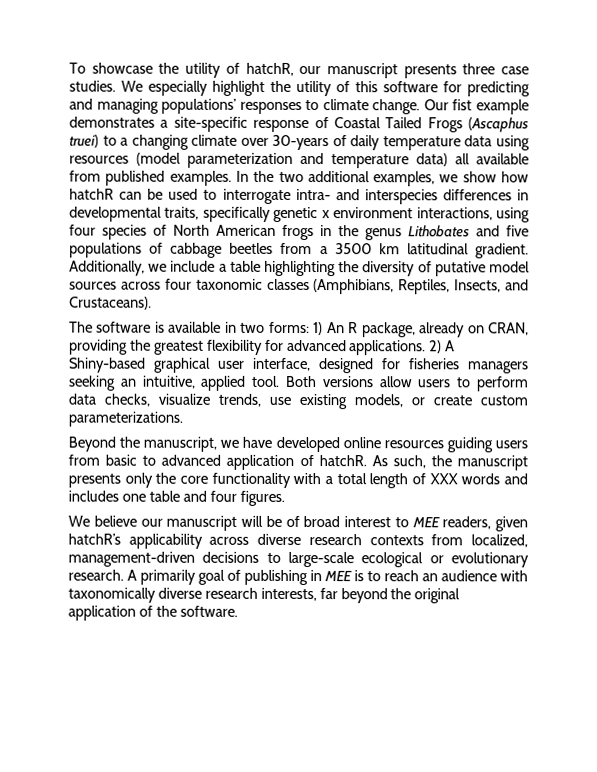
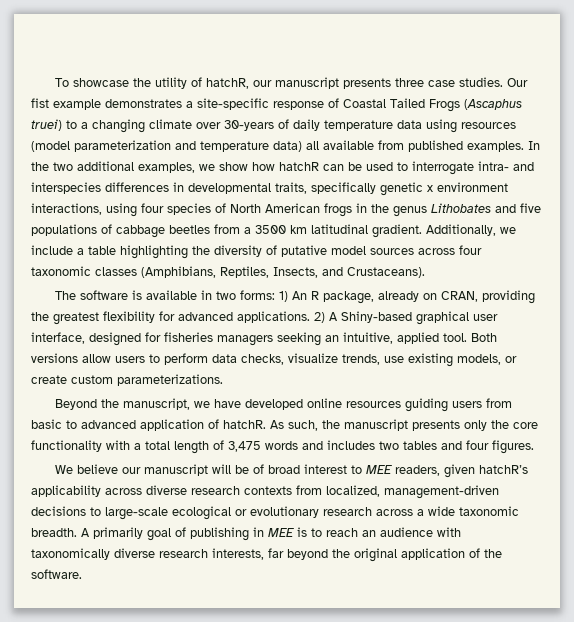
[121,80,530,97] [69,98,421,115] We especially highlight the utility of this software for predicting and managing populations’ responses to climate change. -> (504, 82) none
[429,473,458,485] XXX -> [228,441,261,452] 3,475
[121,490,180,502] one table -> [379,441,437,450] two tables
[68,569,124,581] research. -> [323,506,519,516] [31,528,77,537] research across a wide taxonomic breadth.

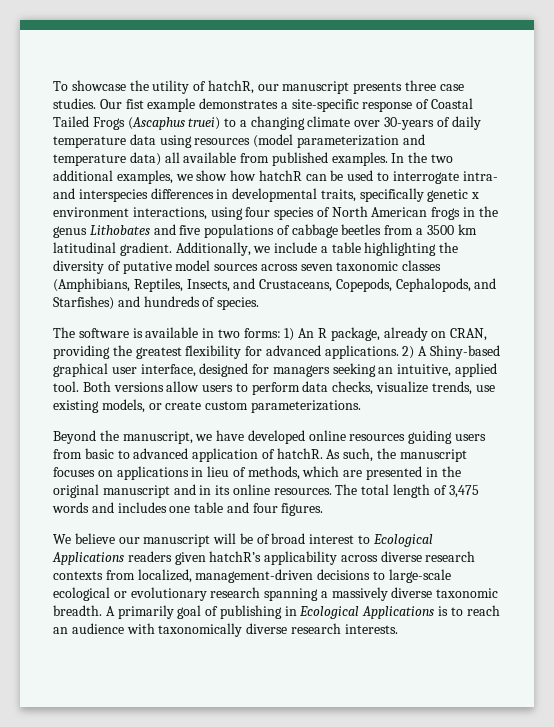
[459,245,482,255] four -> [300,264,333,271] seven
[347,267,425,278] Crustaceans). -> [259,278,497,292] [53,296,260,310] Crustaceans, Copepods, Cephalopods, and Starfishes) and hundreds of species.
[164,332,213,342] fisheries -> (270, 369) none
[412,420,538,431] [31,440,141,452] presents only the core functionality with a -> [53,466,461,480] [53,484,358,498] focuses on applications in lieu of methods, which are presented in the original manuscript and in its online resources. The
[379,441,437,450] two tables -> [169,502,224,513] one table
[366,465,441,476] MEE readers, -> [372,534,433,547] [52,551,172,565] Ecological Applications readers
[376,506,455,516] across a wide -> [264,587,433,601] spanning a massively diverse
[268,528,294,537] MEE -> [299,606,435,619] Ecological Applications
[212,548,502,562] [31,569,82,579] interests, far beyond the original application of the software. -> [344,624,398,634] interests.

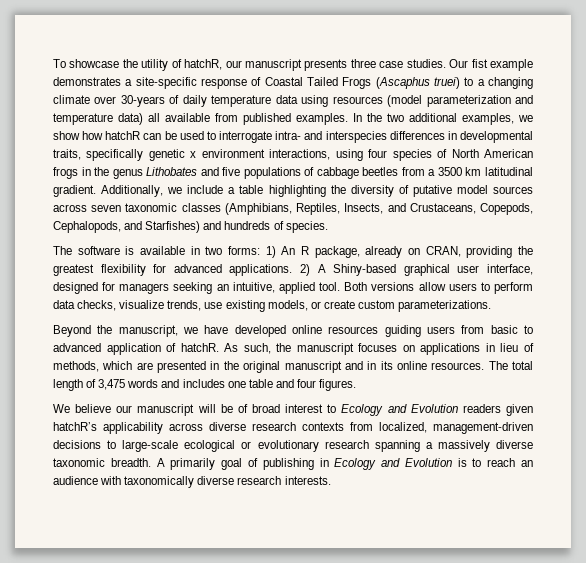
[372,534,433,547] [52,552,124,565] Ecological Applications -> [341,404,458,416] Ecology and Evolution
[299,606,435,619] Ecological Applications -> [334,458,452,470] Ecology and Evolution

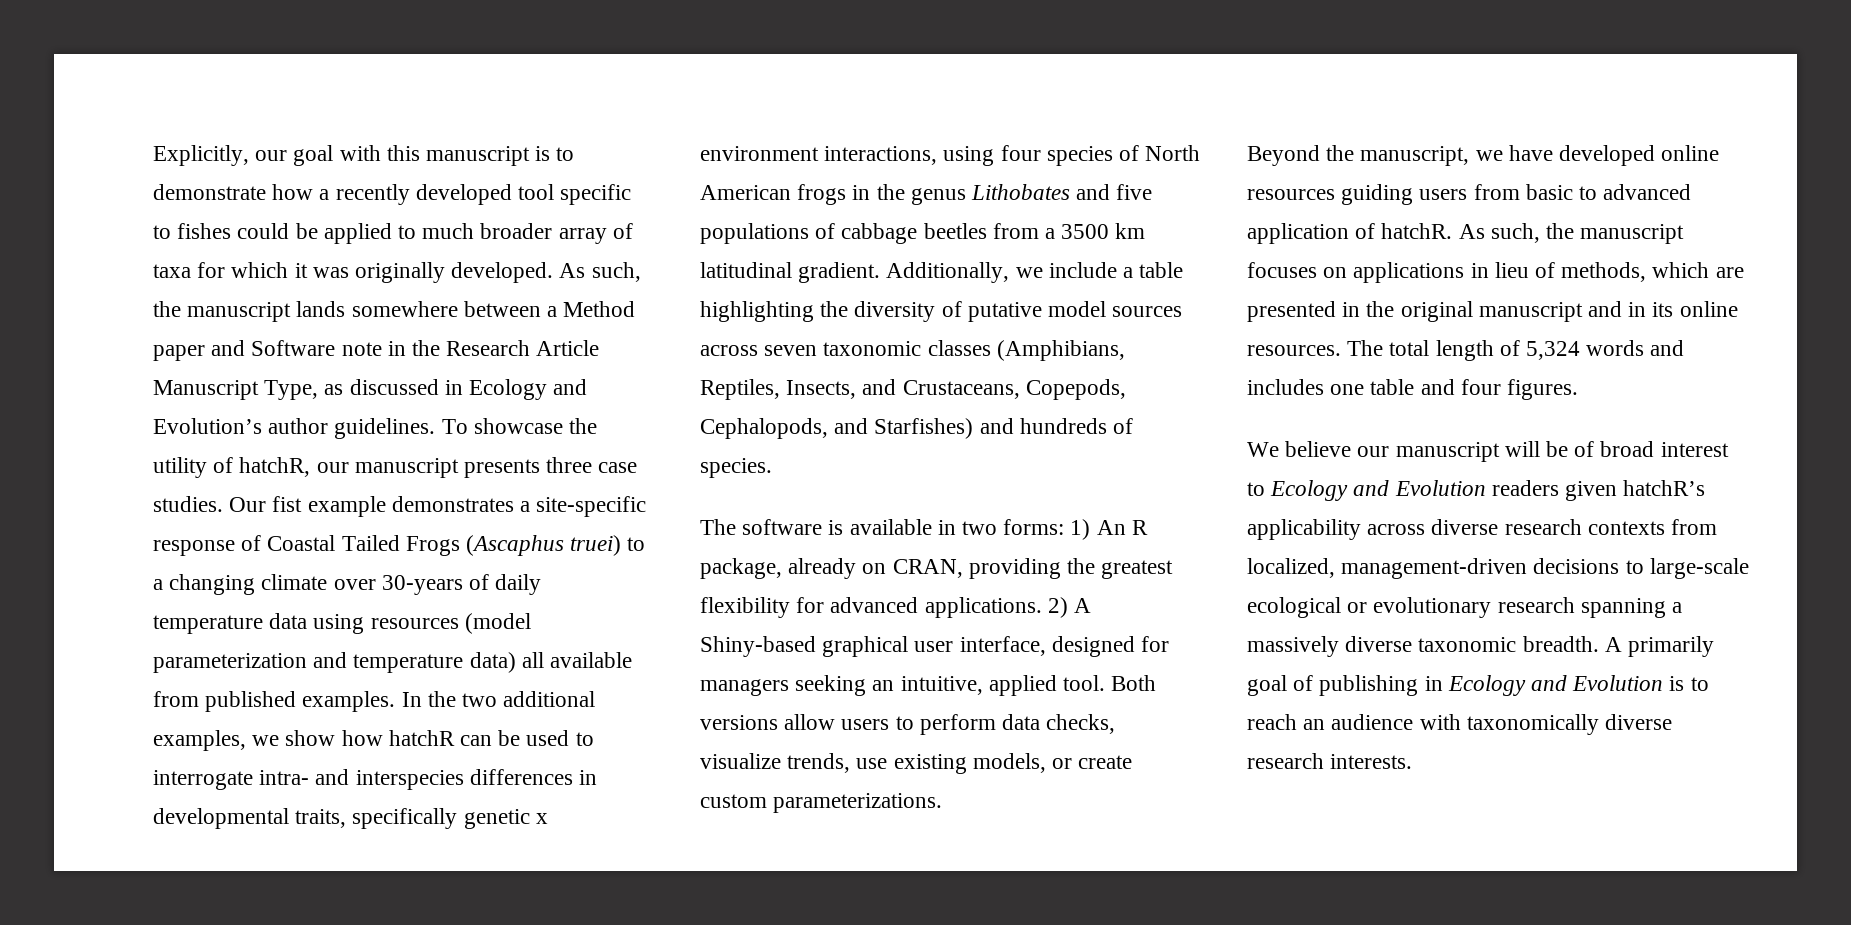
(53, 63) none -> [153,145,575,166] [153,184,632,205] [153,223,633,244] [153,262,641,283] [153,301,636,322] [153,340,600,361] [153,379,588,400] [153,418,436,439] Explicitly, our goal with this manuscript is to demonstrate how a recently developed tool specific to fishes could be applied to much broader array of taxa for which it was originally developed. As such, the manuscript lands somewhere between a Method paper and Software note in the Research Article Manuscript Type, as discussed in Ecology and Evolution’s author guidelines.
[98,379,126,390] 3,475 -> [1526,341,1581,360] 5,324

